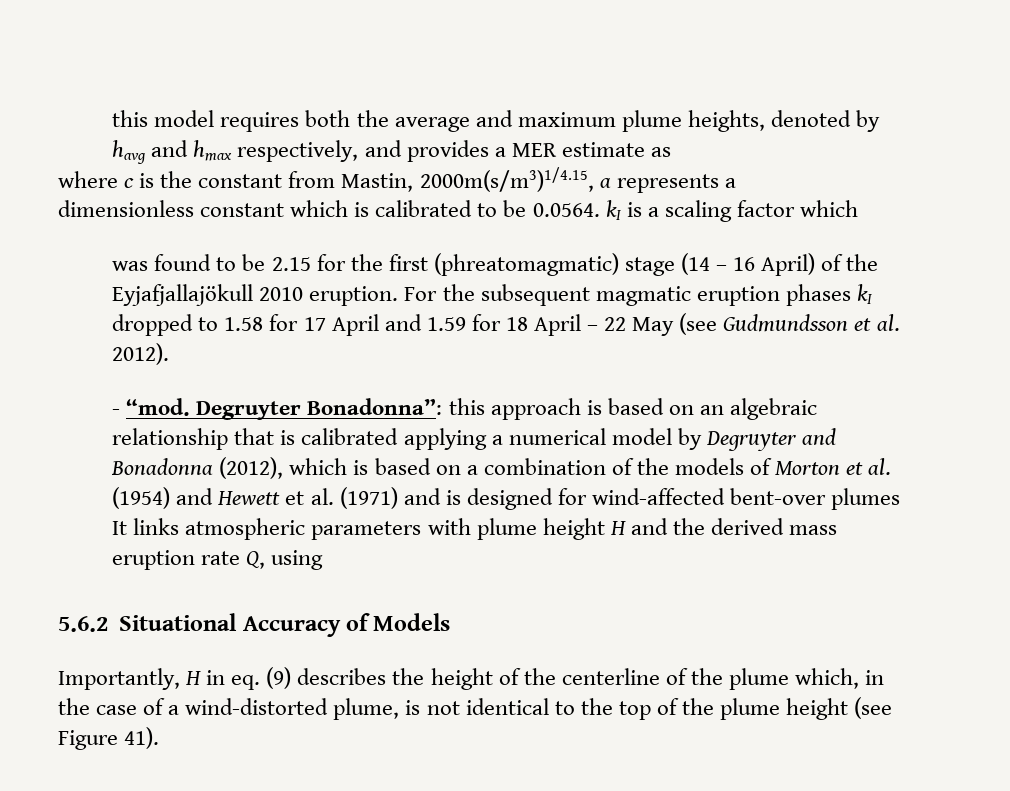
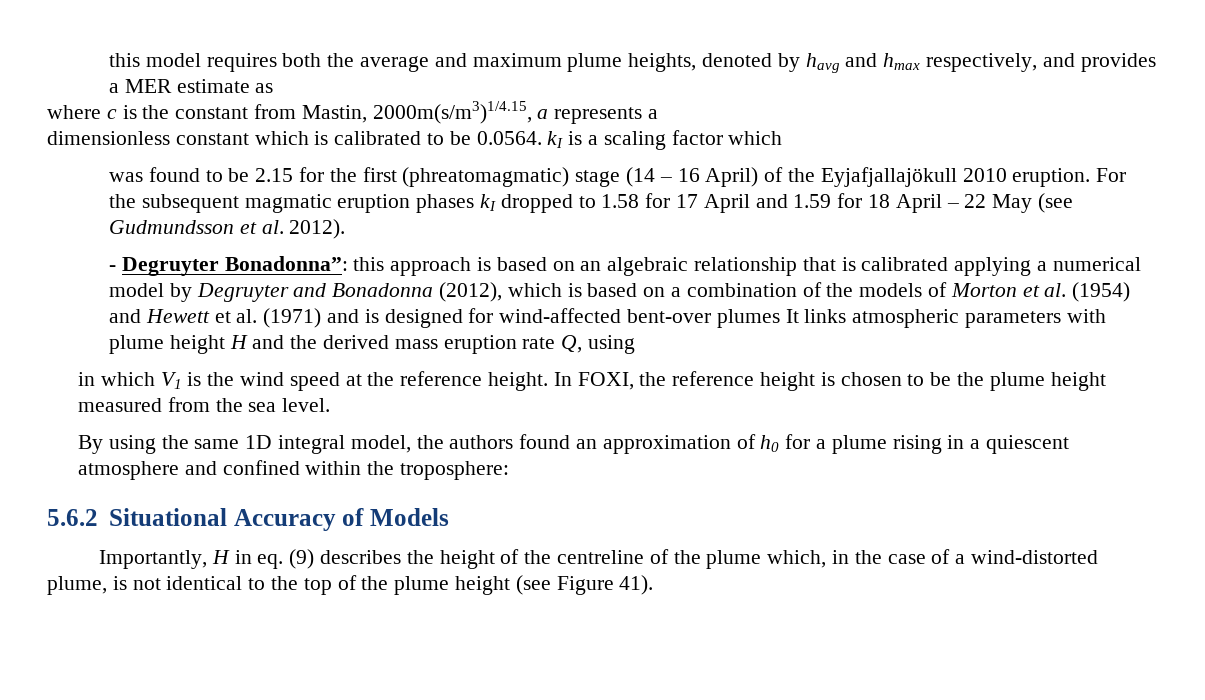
[126,398,191,416] “mod. -> (116, 268) none
(324, 560) none -> [77,371,1106,391] [77,397,331,412] [77,434,1070,454] [77,460,510,480] // in which V1 is the wind speed at the reference height. In FOXI, the reference height is chosen to be the plume height measured from the sea level. // By using the same 1D integral model, the authors found an approximation of h0 for a plume rising in a quiescent atmosphere and confined within the troposphere:
[561,668,660,685] centerline -> [556,550,644,564] centreline

